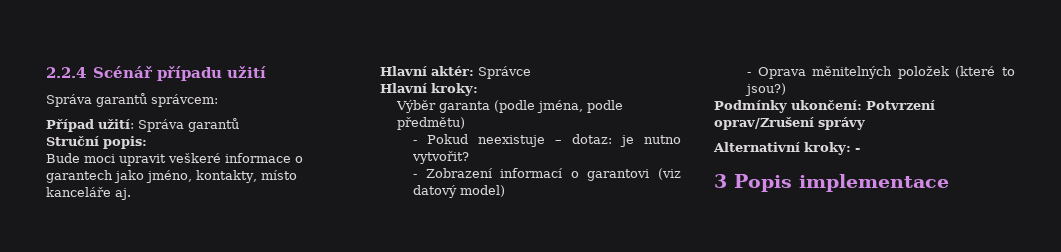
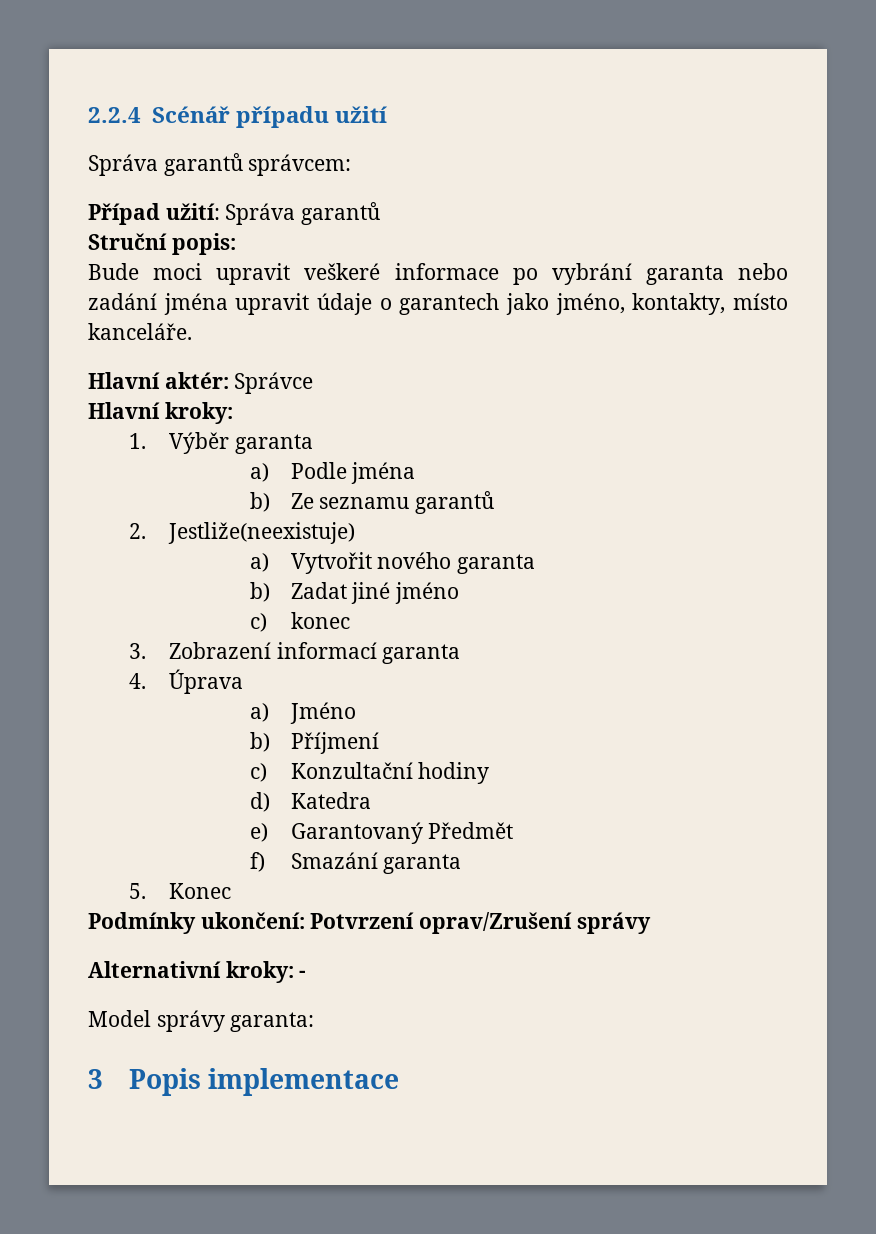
(291, 158) none -> [512,263,788,285] [88,293,372,315] po vybrání garanta nebo zadání jména upravit údaje
[46,187,131,200] kanceláře aj. -> [88,323,192,340] kanceláře.
(478, 89) none -> [128,433,146,449] 1.
[493,100,623,113] [396,117,465,130] [413,134,681,147] [412,151,470,164] [413,168,681,181] [413,185,506,198] [747,66,1015,79] [745,83,787,96] (podle jména, podle předmětu) // - Pokud neexistuje – dotaz: je nutno vytvořit? // - Zobrazení informací o garantovi (viz datový model) // - Oprava měnitelných položek (které to jsou?) -> [250,462,416,484] [250,491,495,514] [128,522,356,544] [250,552,536,574] [250,582,460,604] [250,612,350,632] [128,642,461,664] [128,669,244,694] [250,702,356,724] [250,732,379,754] [250,762,490,784] [250,792,371,812] [250,822,514,844] [250,852,462,874] [128,883,232,899] // a) Podle jména // b) Ze seznamu garantů // 2. Jestliže(neexistuje) // a) Vytvořit nového garanta // b) Zadat jiné jméno // c) konec // 3. Zobrazení informací garanta // 4. Úprava // a) Jméno // b) Příjmení // c) Konzultační hodiny // d) Katedra // e) Garantovaný Předmět // f) Smazání garanta // 5. Konec
(860, 150) none -> [88,1010,315,1032] // Model správy garanta:

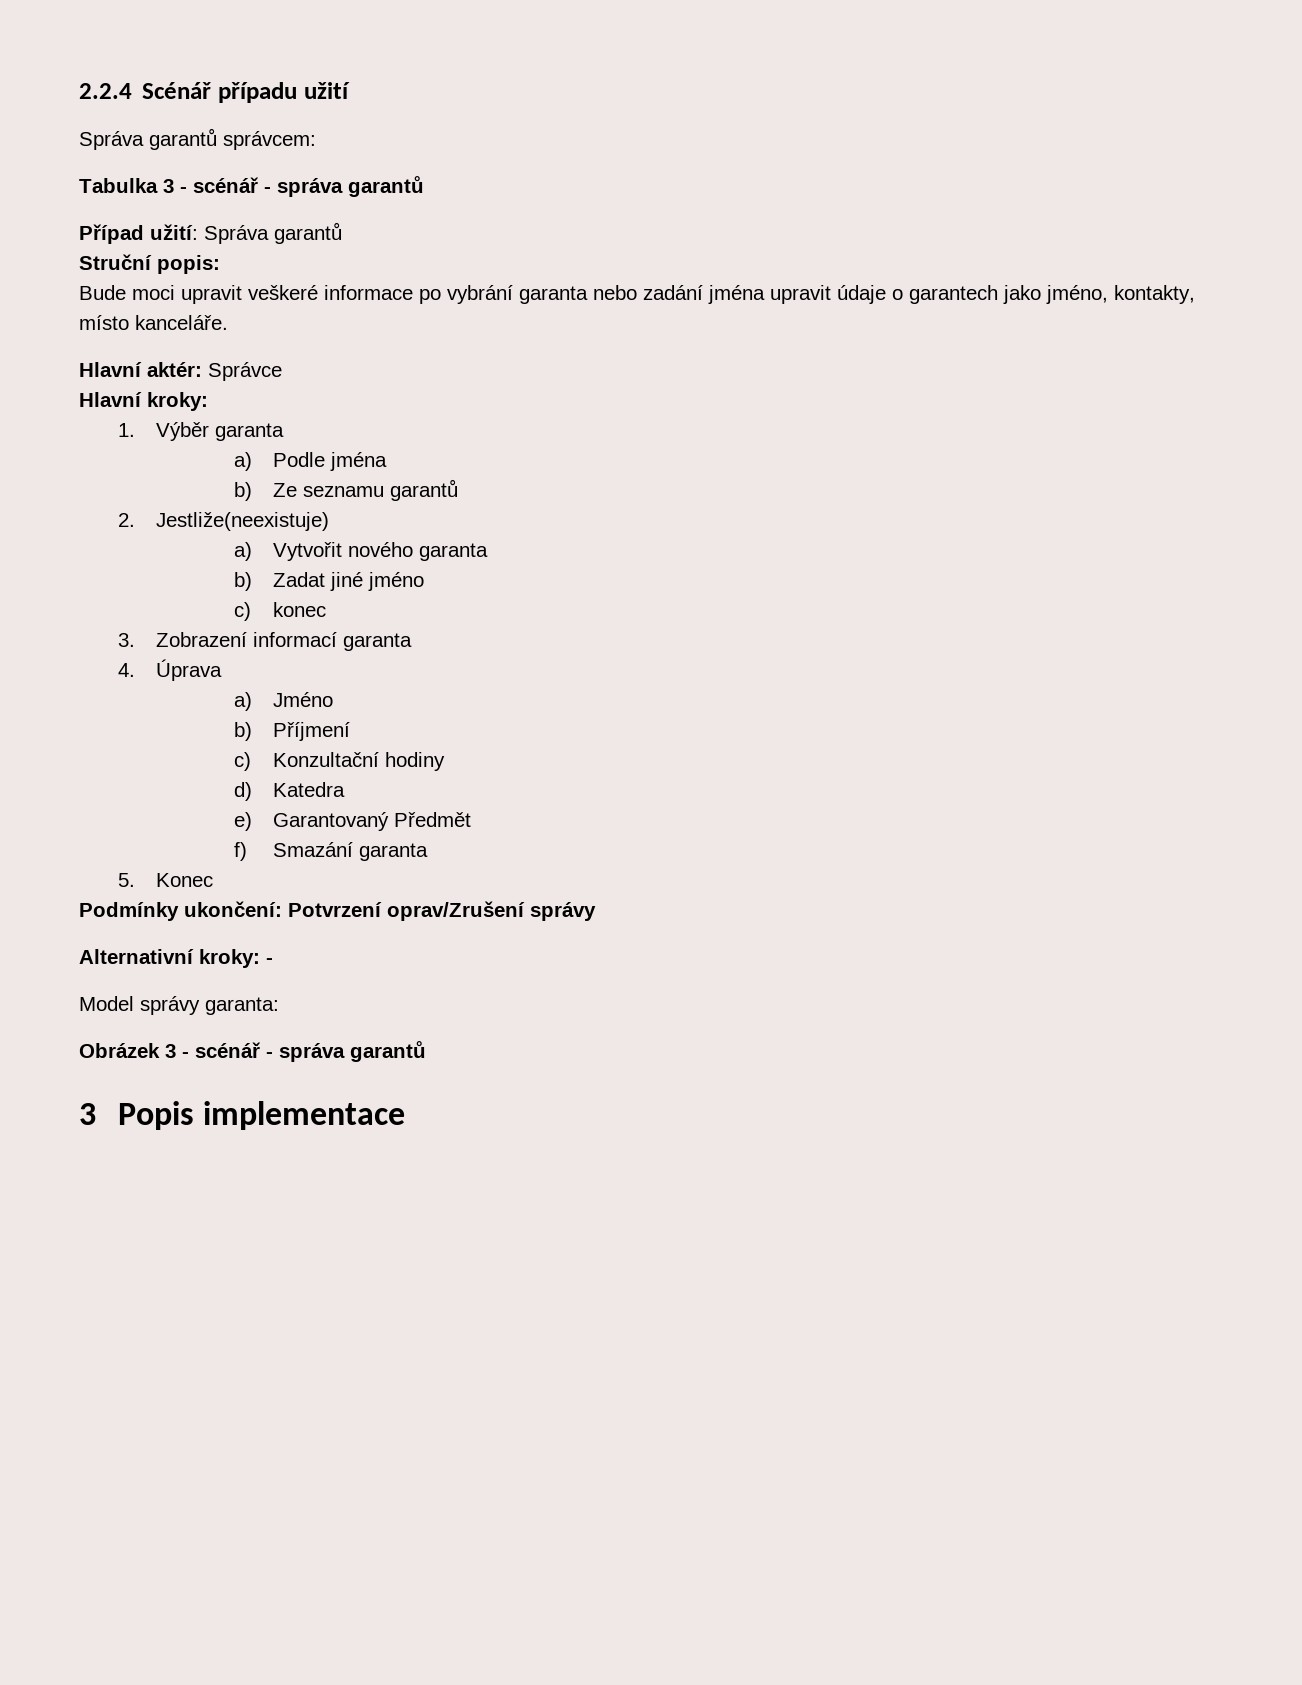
(352, 165) none -> [79,176,424,197] // Tabulka 3 - scénář - správa garantů
(315, 1022) none -> [79,1041,426,1062] // Obrázek 3 - scénář - správa garantů

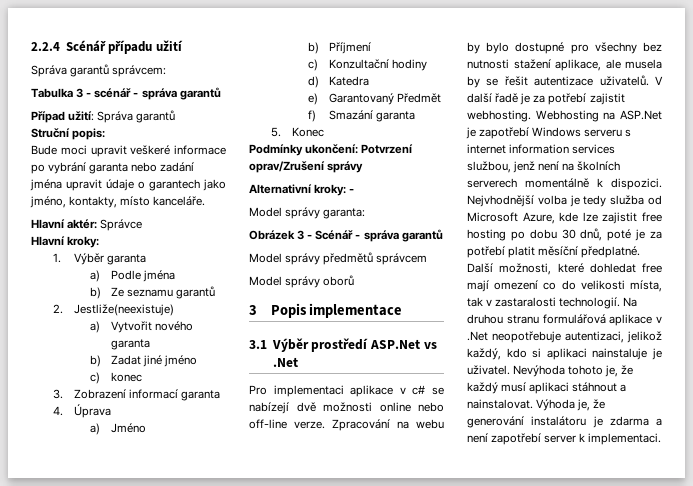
[195,1041,426,1062] [79,1101,405,1130] scénář - správa garantů // 3 Popis implementace -> [315,229,443,242] [249,252,428,265] [249,275,355,288] [249,303,403,318] [249,338,437,352] [272,357,298,367] [249,385,444,397] [249,402,444,414] [249,419,444,431] [467,42,662,54] [467,59,662,71] [467,75,663,88] [467,93,625,105] [467,110,662,122] [466,127,632,139] [467,144,616,154] [467,161,621,173] [467,178,662,190] [467,195,662,207] [467,212,662,224] [467,228,662,241] [467,246,641,258] [467,263,662,275] [467,280,662,292] [467,297,638,309] [467,314,662,326] [467,331,662,343] [467,348,662,360] [467,365,634,377] [467,382,627,394] [467,399,606,411] [467,416,662,428] [467,433,662,445] Scénář - správa garantů // Model správy předmětů správcem // Model správy oborů // 3 Popis implementace // 3.1 Výběr prostředí ASP.Net vs .Net // Pro implementaci aplikace v c# se nabízejí dvě možnosti online nebo off-line verze. Zpracování na webu by bylo dostupné pro všechny bez nutnosti stažení aplikace, ale musela by se řešit autentizace uživatelů. V další řadě je za potřebí zajistit webhosting. Webhosting na ASP.Net je zapotřebí Windows serveru s internet information services službou, jenž není na školních serverech momentálně k dispozici. Nejvhodnější volba je tedy služba od Microsoft Azure, kde lze zajistit free hosting po dobu 30 dnů, poté je za potřebí platit měsíční předplatné. Další možnosti, které dohledat free mají omezení co do velikosti místa, tak v zastaralosti technologií. Na druhou stranu formulářová aplikace v .Net neopotřebuje autentizaci, jelikož každý, kdo si aplikaci nainstaluje je uživatel. Nevýhoda tohoto je, že každý musí aplikaci stáhnout a nainstalovat. Výhoda je, že generování instalátoru je zdarma a není zapotřebí server k implementaci.

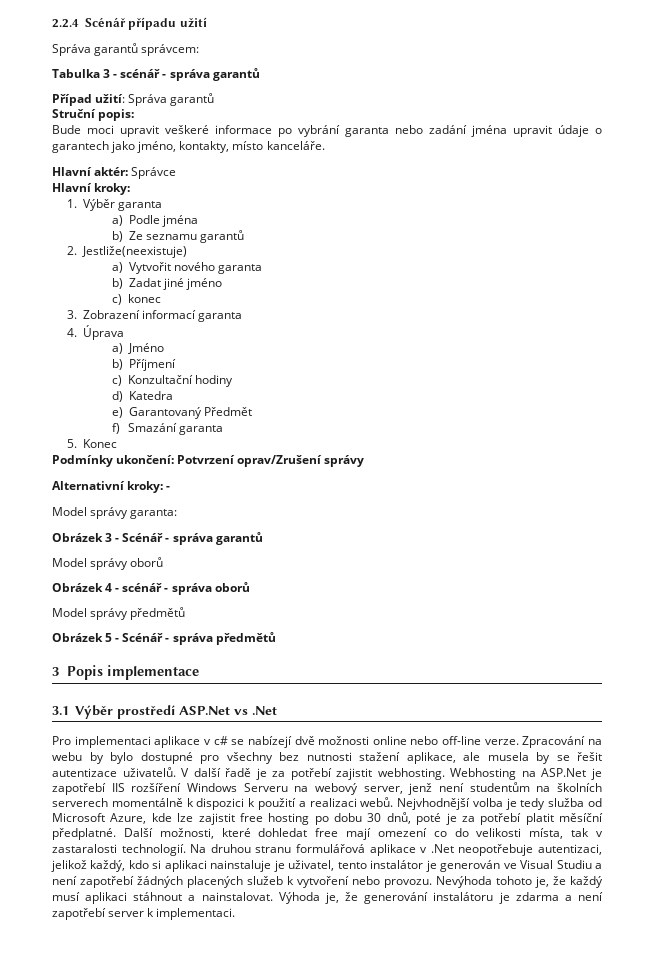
[323,252,428,265] [249,275,355,288] předmětů správcem // Model správy oborů -> [130,557,164,567] [52,582,250,595] [52,607,186,620] [52,632,276,645] oborů // Obrázek 4 - scénář - správa oborů // Model správy předmětů // Obrázek 5 - Scénář - správa předmětů
[532,127,632,137] [467,144,616,154] [467,161,511,173] Windows serveru s internet information services službou, -> [111,783,403,795] IIS rozšíření Windows Serveru na webový server,
(560, 166) none -> [469,782,530,792] studentům
[611,178,662,190] dispozici. -> [196,797,394,810] dispozici k použití a realizaci webů.
[467,365,510,375] uživatel. -> [288,860,602,872] [52,876,432,888] uživatel, tento instalátor je generován ve Visual Studiu a není zapotřebí žádných placených služeb k vytvoření nebo provozu.

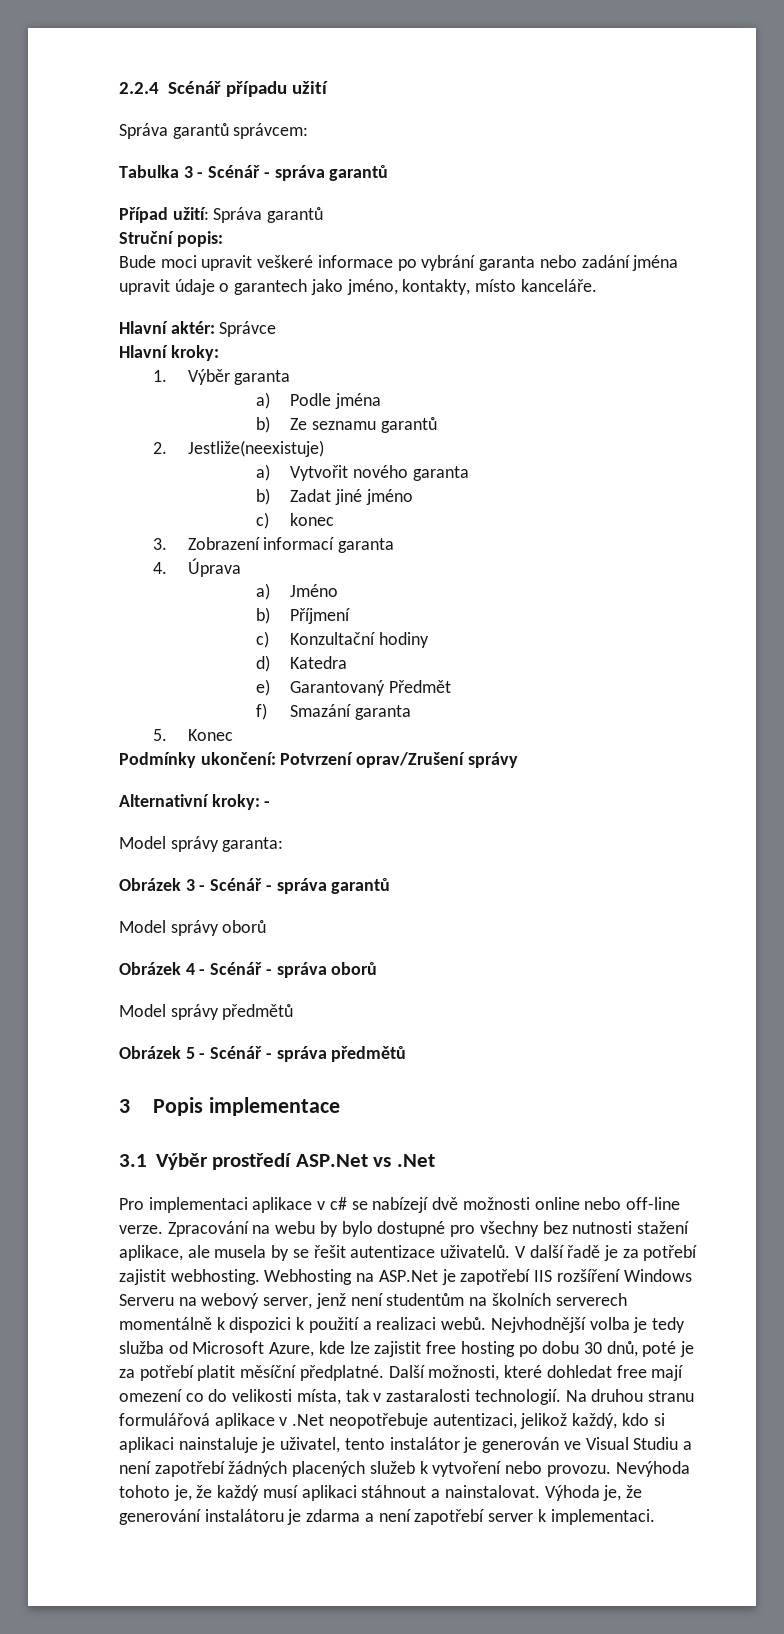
[120,69,161,78] scénář -> [208,165,261,178] Scénář
[122,583,163,592] scénář -> [210,962,263,975] Scénář

